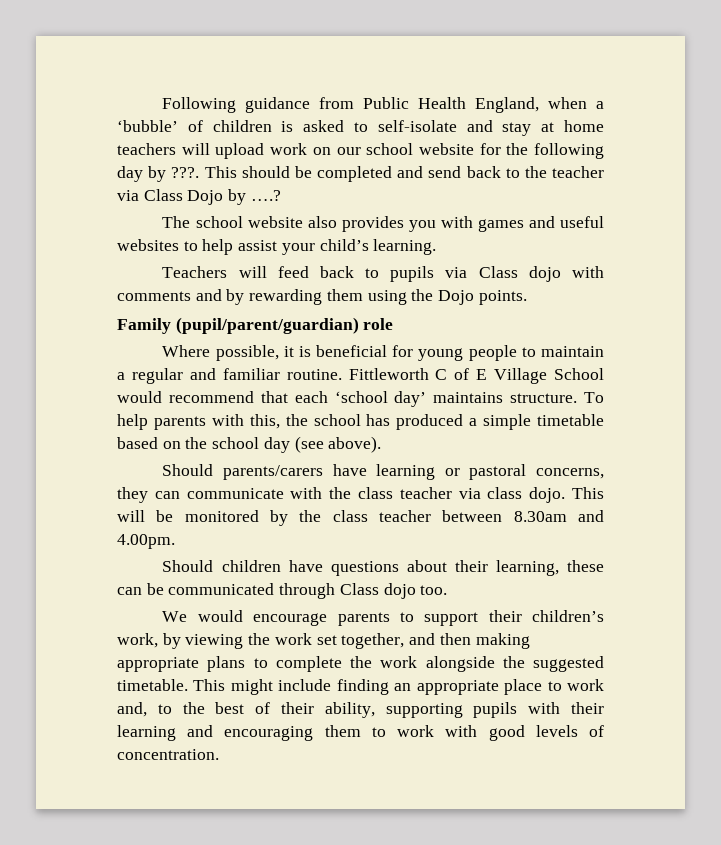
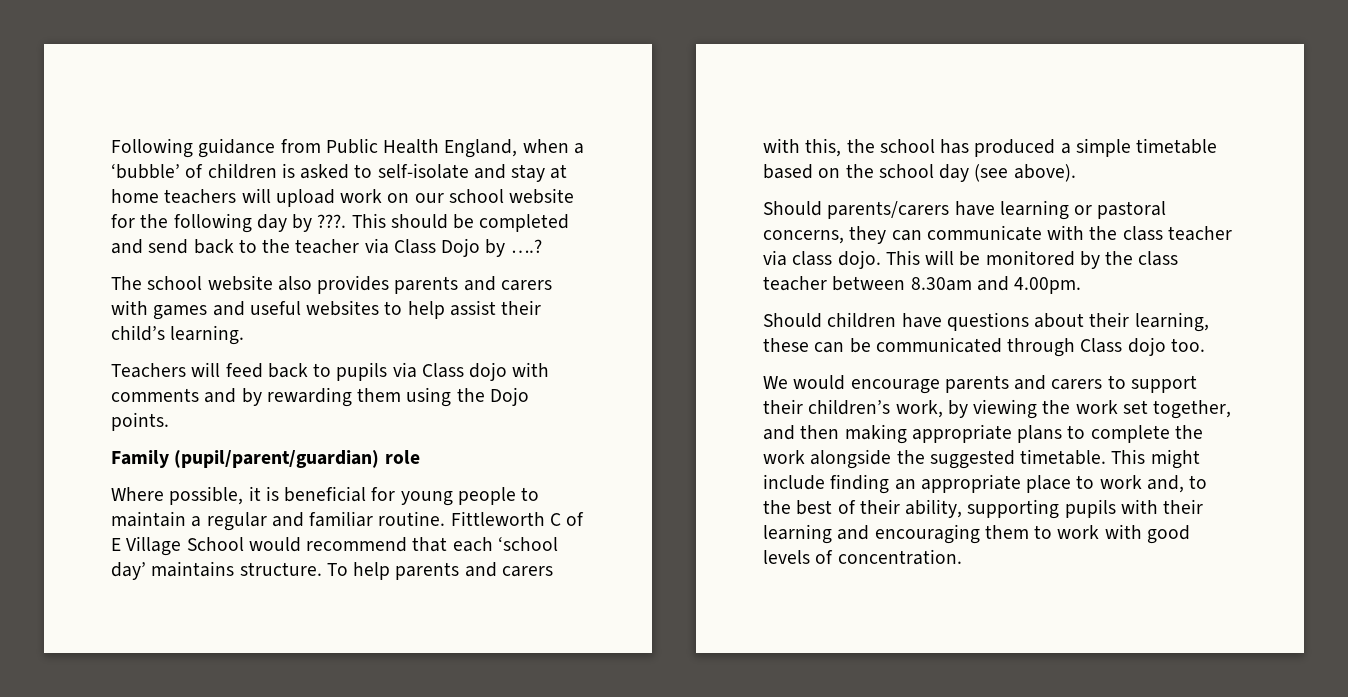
[408,220,436,232] you -> [394,276,552,294] parents and carers
[281,243,315,255] your -> [501,300,542,315] their
(206, 423) none -> [464,562,553,577] and carers
(390, 619) none -> [1014,375,1103,390] and carers

